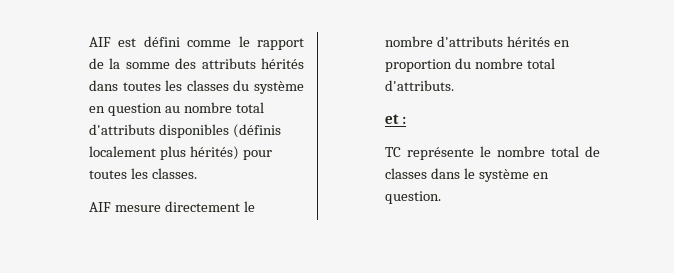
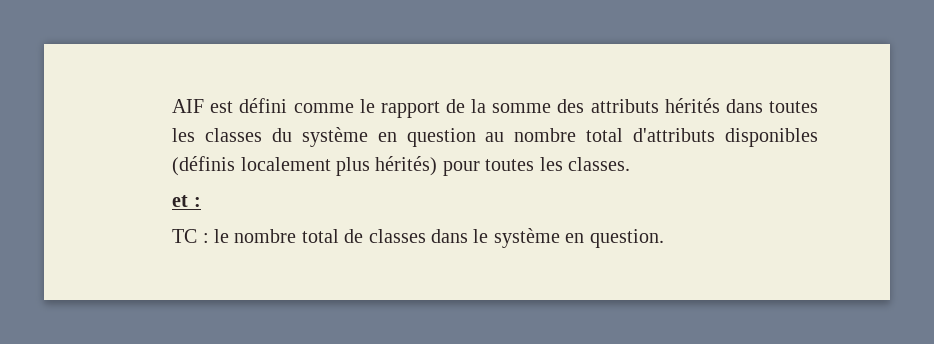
[89,201,255,212] [385,36,570,47] [385,58,555,72] [385,80,455,91] // AIF mesure directement le nombre d'attributs hérités en proportion du nombre total d'attributs. -> (630, 164) none
[407,147,475,160] représente -> [202,233,209,243] :

